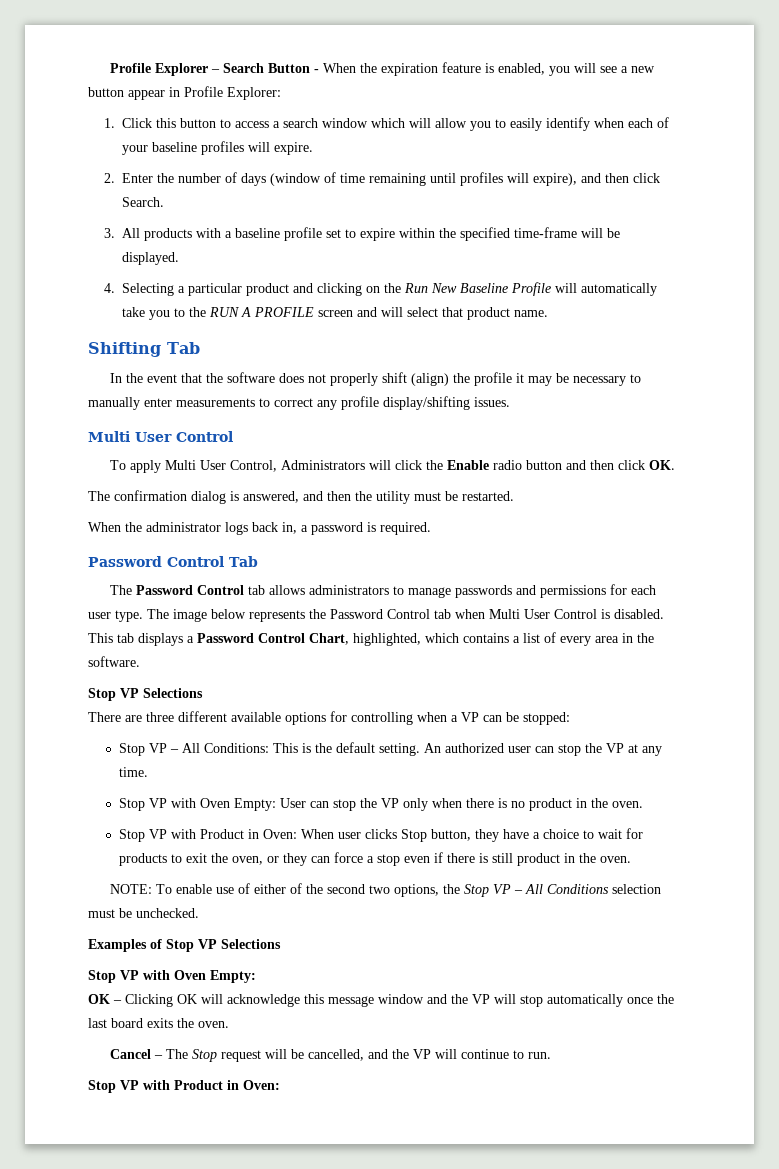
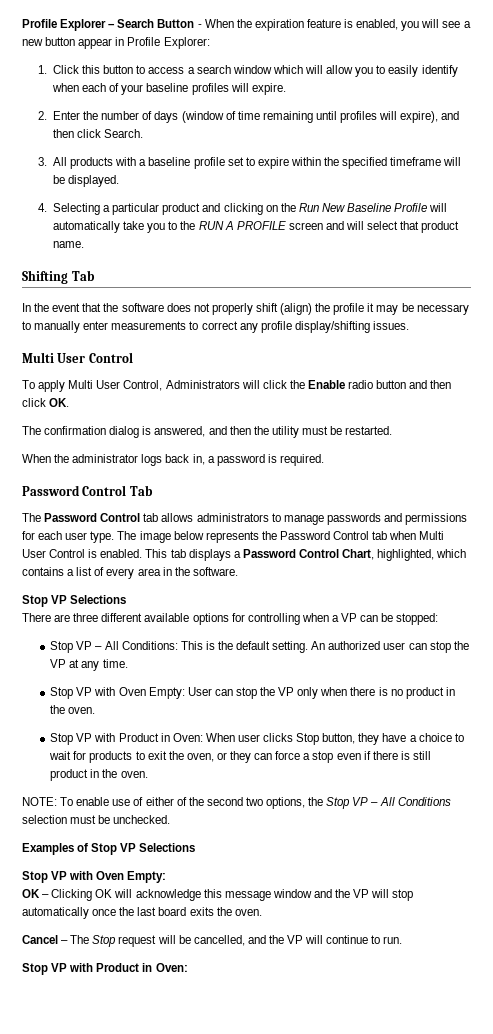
[513,227,577,238] time-frame -> [390,157,442,166] timeframe
[614,609,664,619] disabled. -> [100,549,143,558] enabled.

